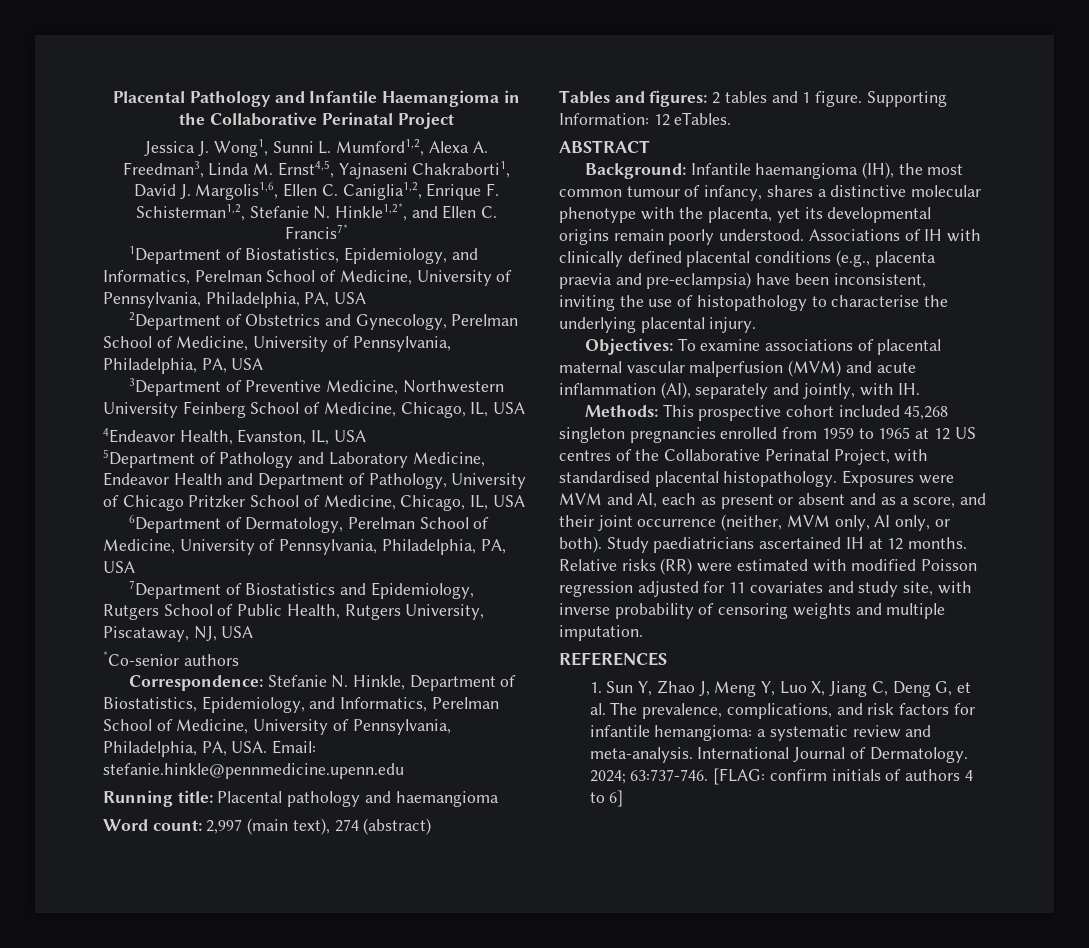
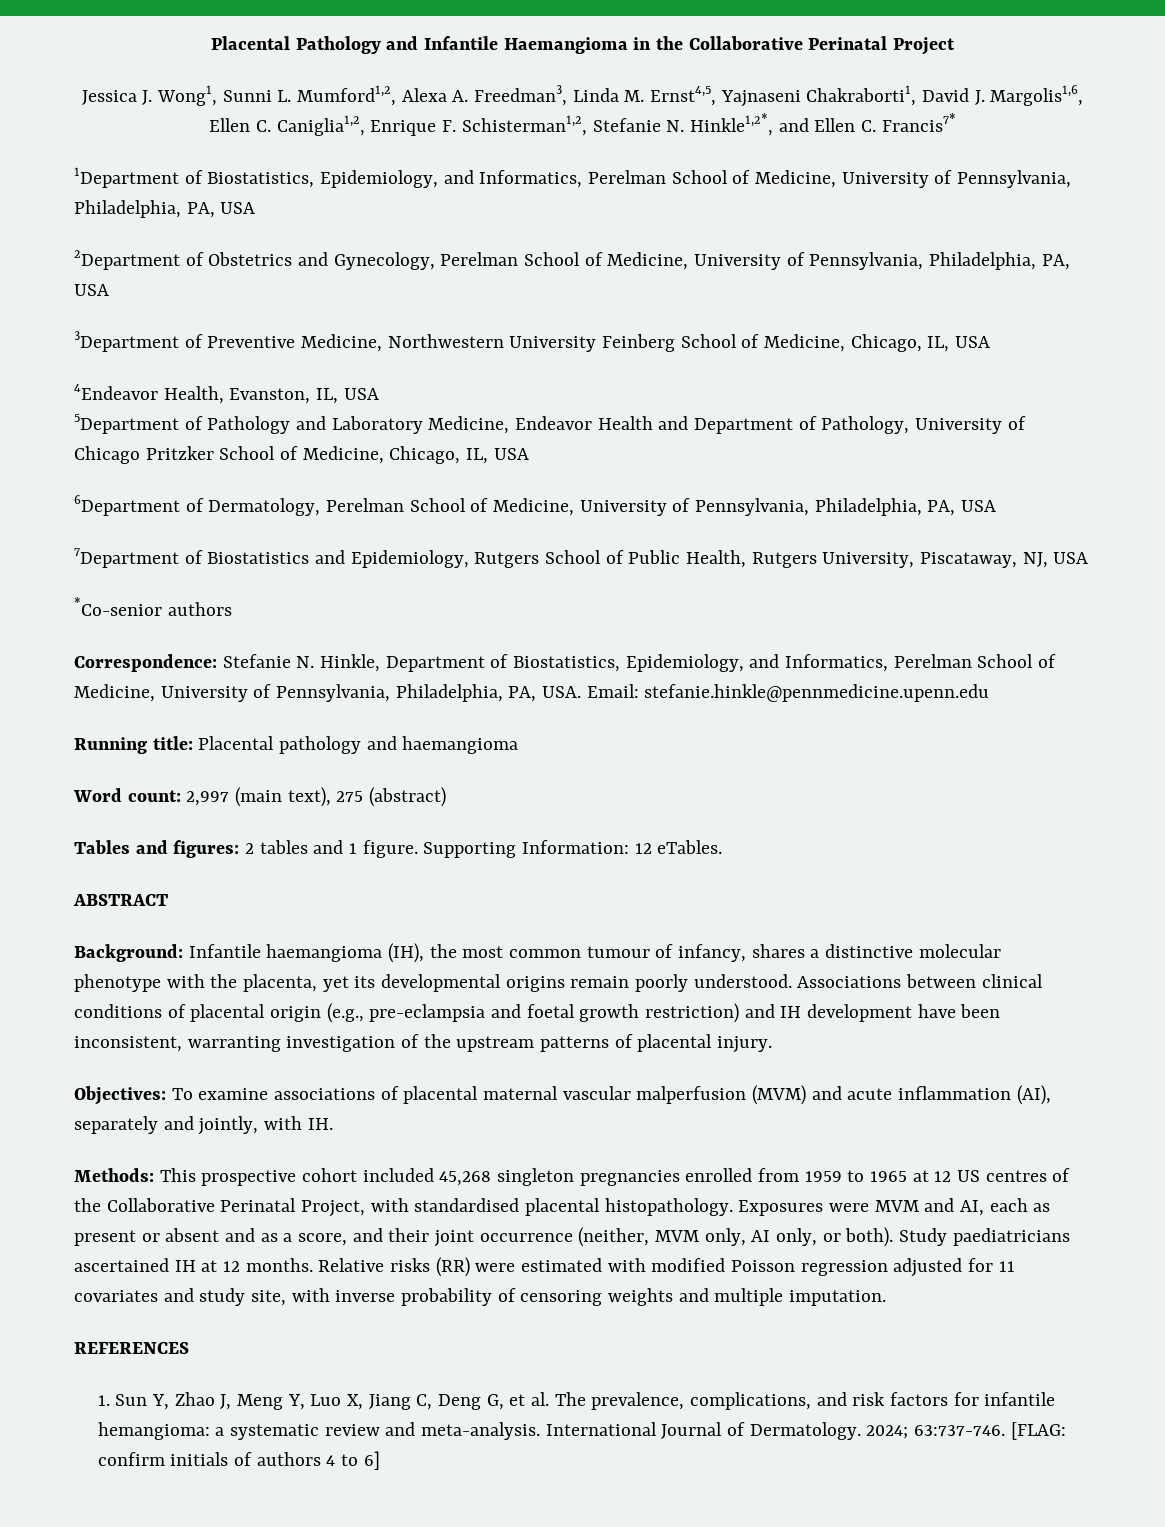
[334,819,359,832] 274 -> [336,791,364,802] 275
[904,229,982,242] [559,250,936,267] [559,272,926,289] [559,295,949,311] [559,317,636,333] of IH with clinically defined placental conditions (e.g., placenta praevia and pre-eclampsia) have been inconsistent, inviting the use of histopathology to characterise the underlying -> [906,974,1043,988] [74,1003,1001,1023] [74,1034,633,1052] between clinical conditions of placental origin (e.g., pre-eclampsia and foetal growth restriction) and IH development have been inconsistent, warranting investigation of the upstream patterns of

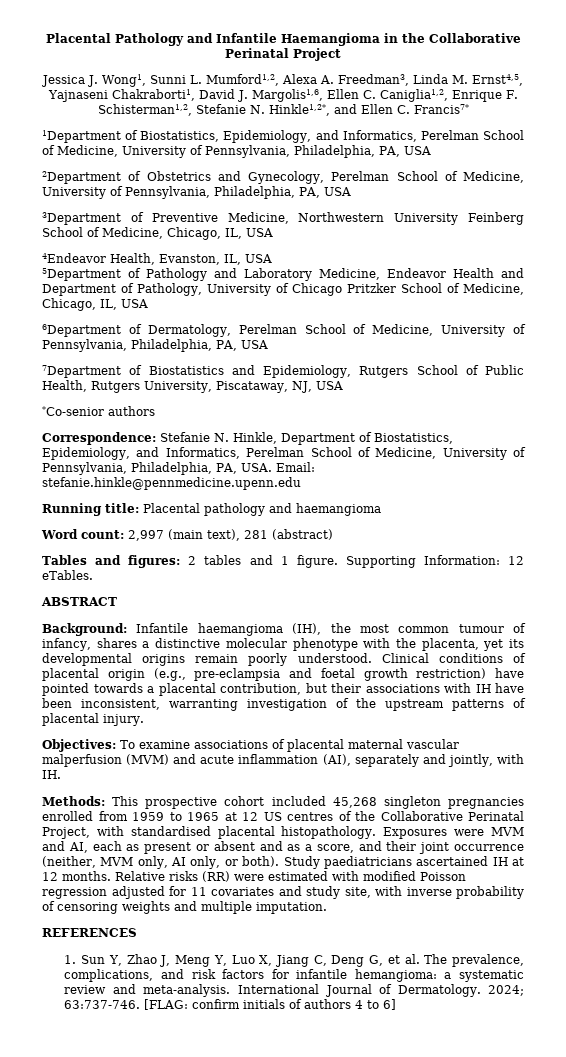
[336,791,364,802] 275 -> [244,530,268,539] 281
[797,974,1043,988] Associations between clinical -> [381,653,429,663] Clinical
[744,1004,913,1022] and IH development -> [495,668,524,678] [42,683,491,696] have pointed towards a placental contribution, but their associations with IH

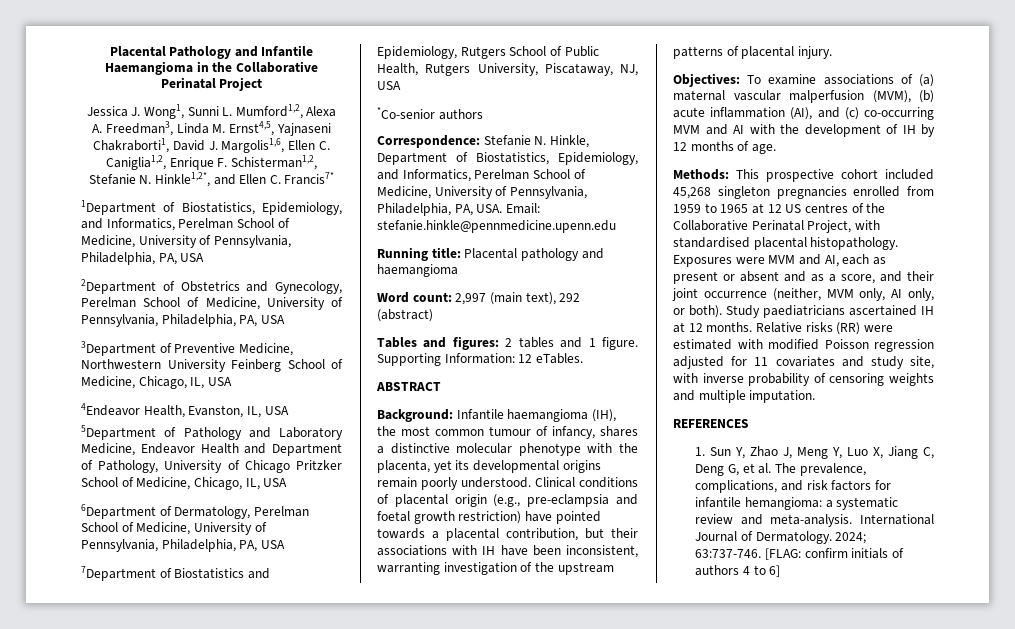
[244,530,268,539] 281 -> [559,293,581,302] 292
[287,739,344,752] placental -> [919,74,934,87] (a)
[126,754,197,765] (MVM) and -> [872,90,934,103] (MVM), (b)
[354,754,524,767] [42,770,61,779] separately and jointly, with IH. -> [817,107,934,120] [673,124,935,137] [673,141,776,154] and (c) co-occurring MVM and AI with the development of IH by 12 months of age.

